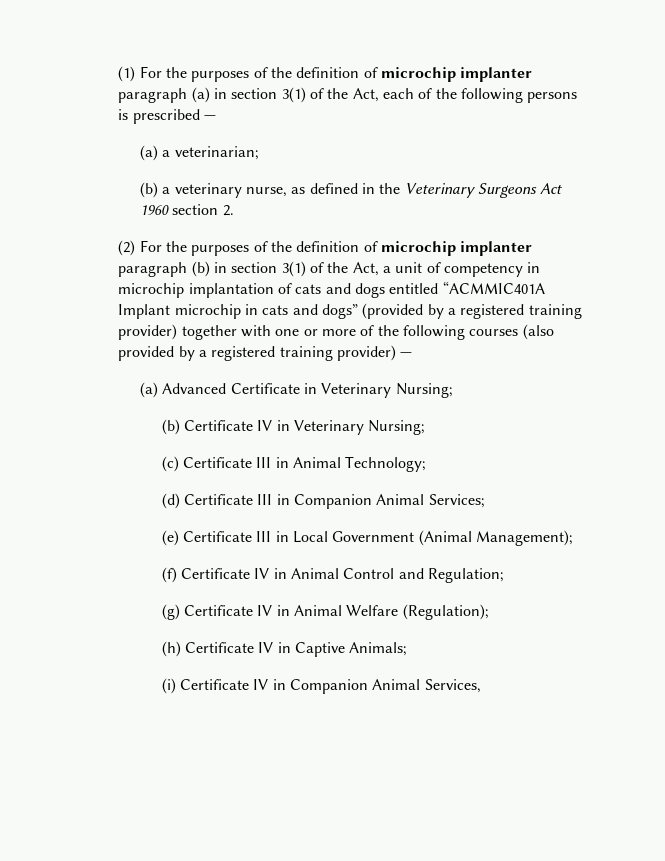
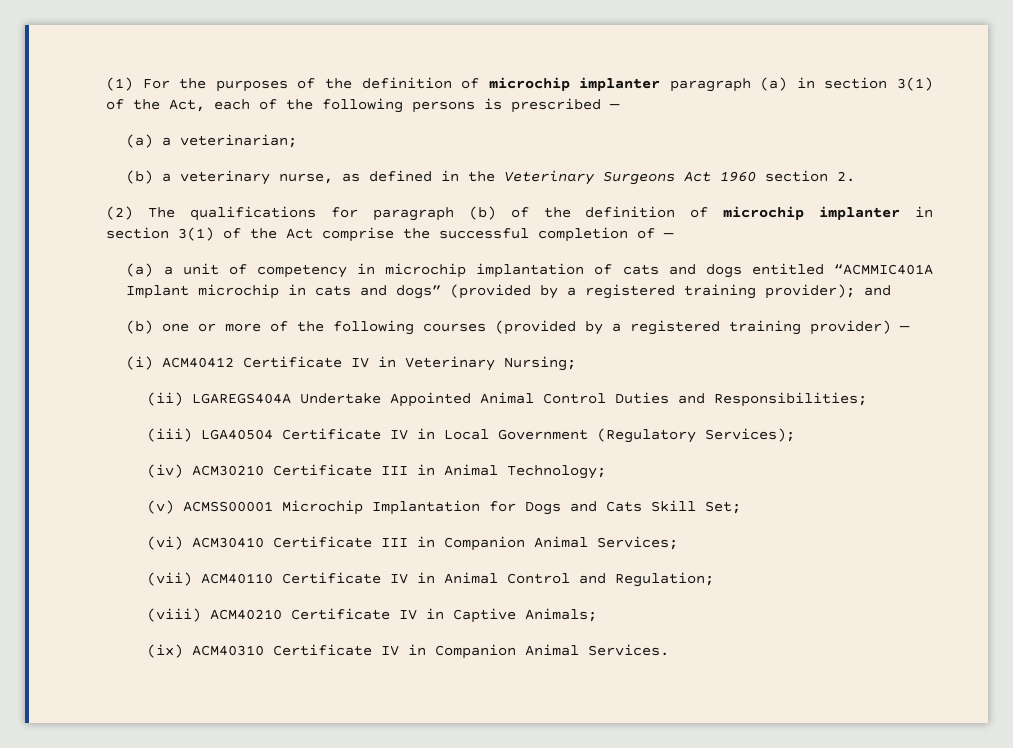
[139,240,533,256] [118,261,379,277] For the purposes of the definition of microchip implanter paragraph (b) in section 3(1) of the Act, -> [148,206,934,221] [106,227,675,242] [126,263,154,277] The qualifications for paragraph (b) of the definition of microchip implanter in section 3(1) of the Act comprise the successful completion of — // (a)
[118,324,271,340] provider) together with -> [765,284,892,299] [126,320,154,334] provider); and // (b)
[522,324,554,340] [118,346,175,361] (also provided -> [495,320,577,335] (provided
[140,382,453,398] [161,419,180,435] (a) Advanced Certificate in Veterinary Nursing; // (b) -> [126,356,235,370] (i) ACM40412
[161,456,179,472] (c) -> [146,392,867,407] [146,428,795,443] [146,464,264,478] (ii) LGAREGS404A Undertake Appointed Animal Control Duties and Responsibilities; // (iii) LGA40504 Certificate IV in Local Government (Regulatory Services); // (iv) ACM30210
[161,493,180,509] (d) -> [146,500,741,515] [146,536,264,550] (v) ACMSS00001 Microchip Implantation for Dogs and Cats Skill Set; // (vi) ACM30410
[161,530,573,546] [161,567,177,583] (e) Certificate III in Local Government (Animal Management); // (f) -> [146,572,273,586] (vii) ACM40110
[161,604,489,620] [161,641,181,657] (g) Certificate IV in Animal Welfare (Regulation); // (h) -> [146,608,282,622] (viii) ACM40210
[161,678,176,694] (i) -> [146,644,264,658] (ix) ACM40310
[424,679,481,693] Services, -> [587,644,669,656] Services.

